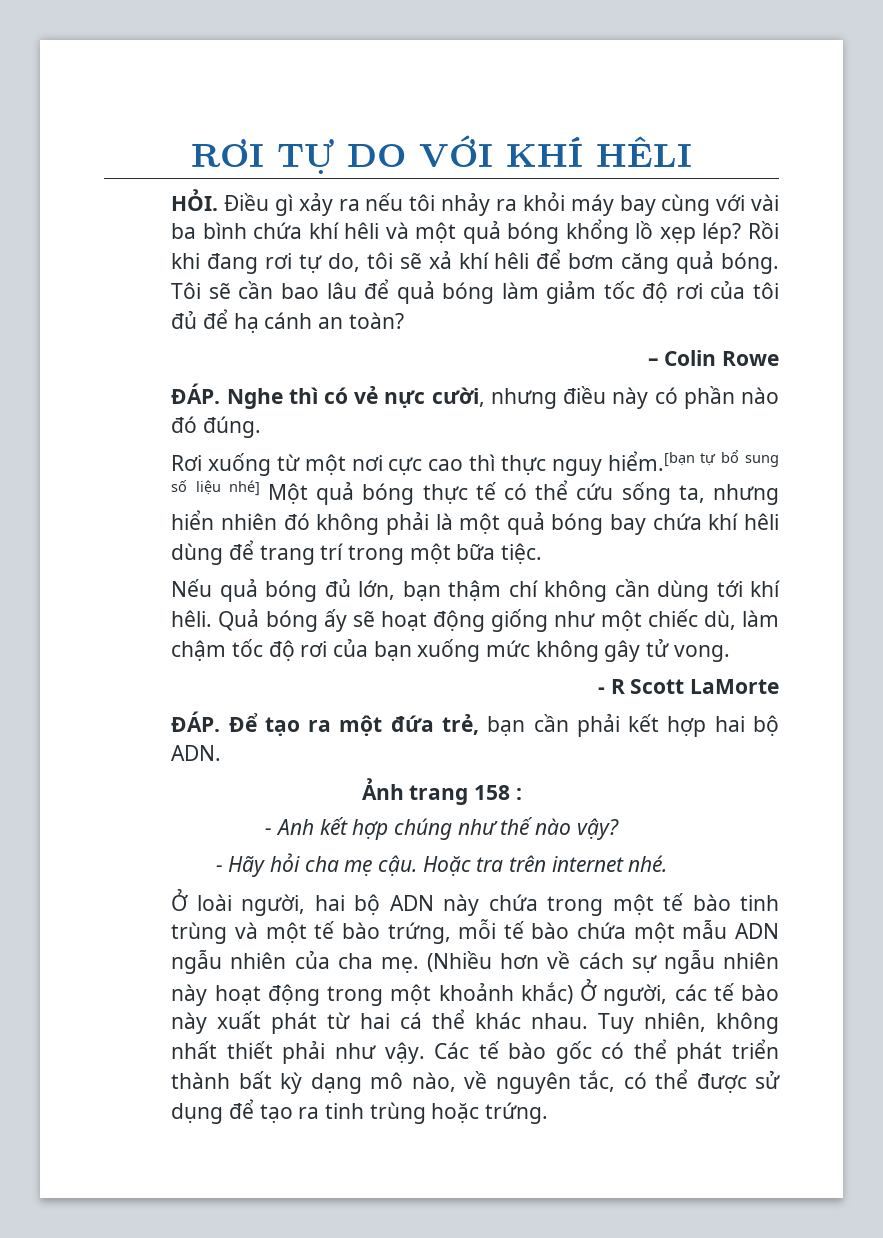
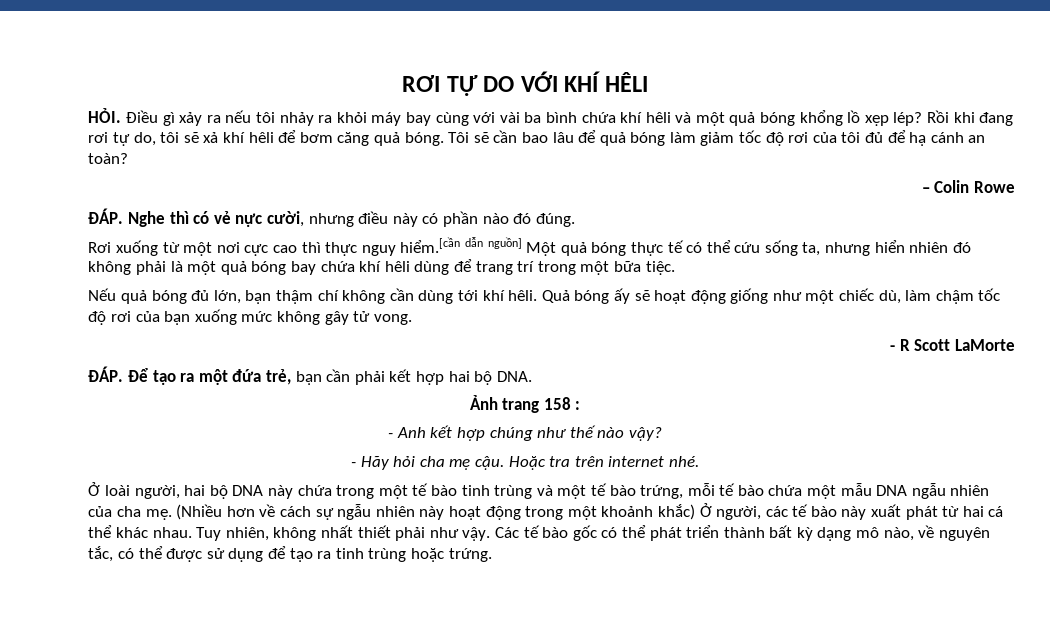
[607,450,779,471] [171,480,260,496] hiểm.[bạn tự bổ sung số liệu nhé] -> [400,237,522,253] hiểm.[cần dẫn nguồn]
[171,745,222,761] ADN. -> [496,371,532,382] DNA.
[389,895,434,911] ADN -> [232,485,264,496] DNA
[735,923,780,939] ADN -> [876,485,908,496] DNA

